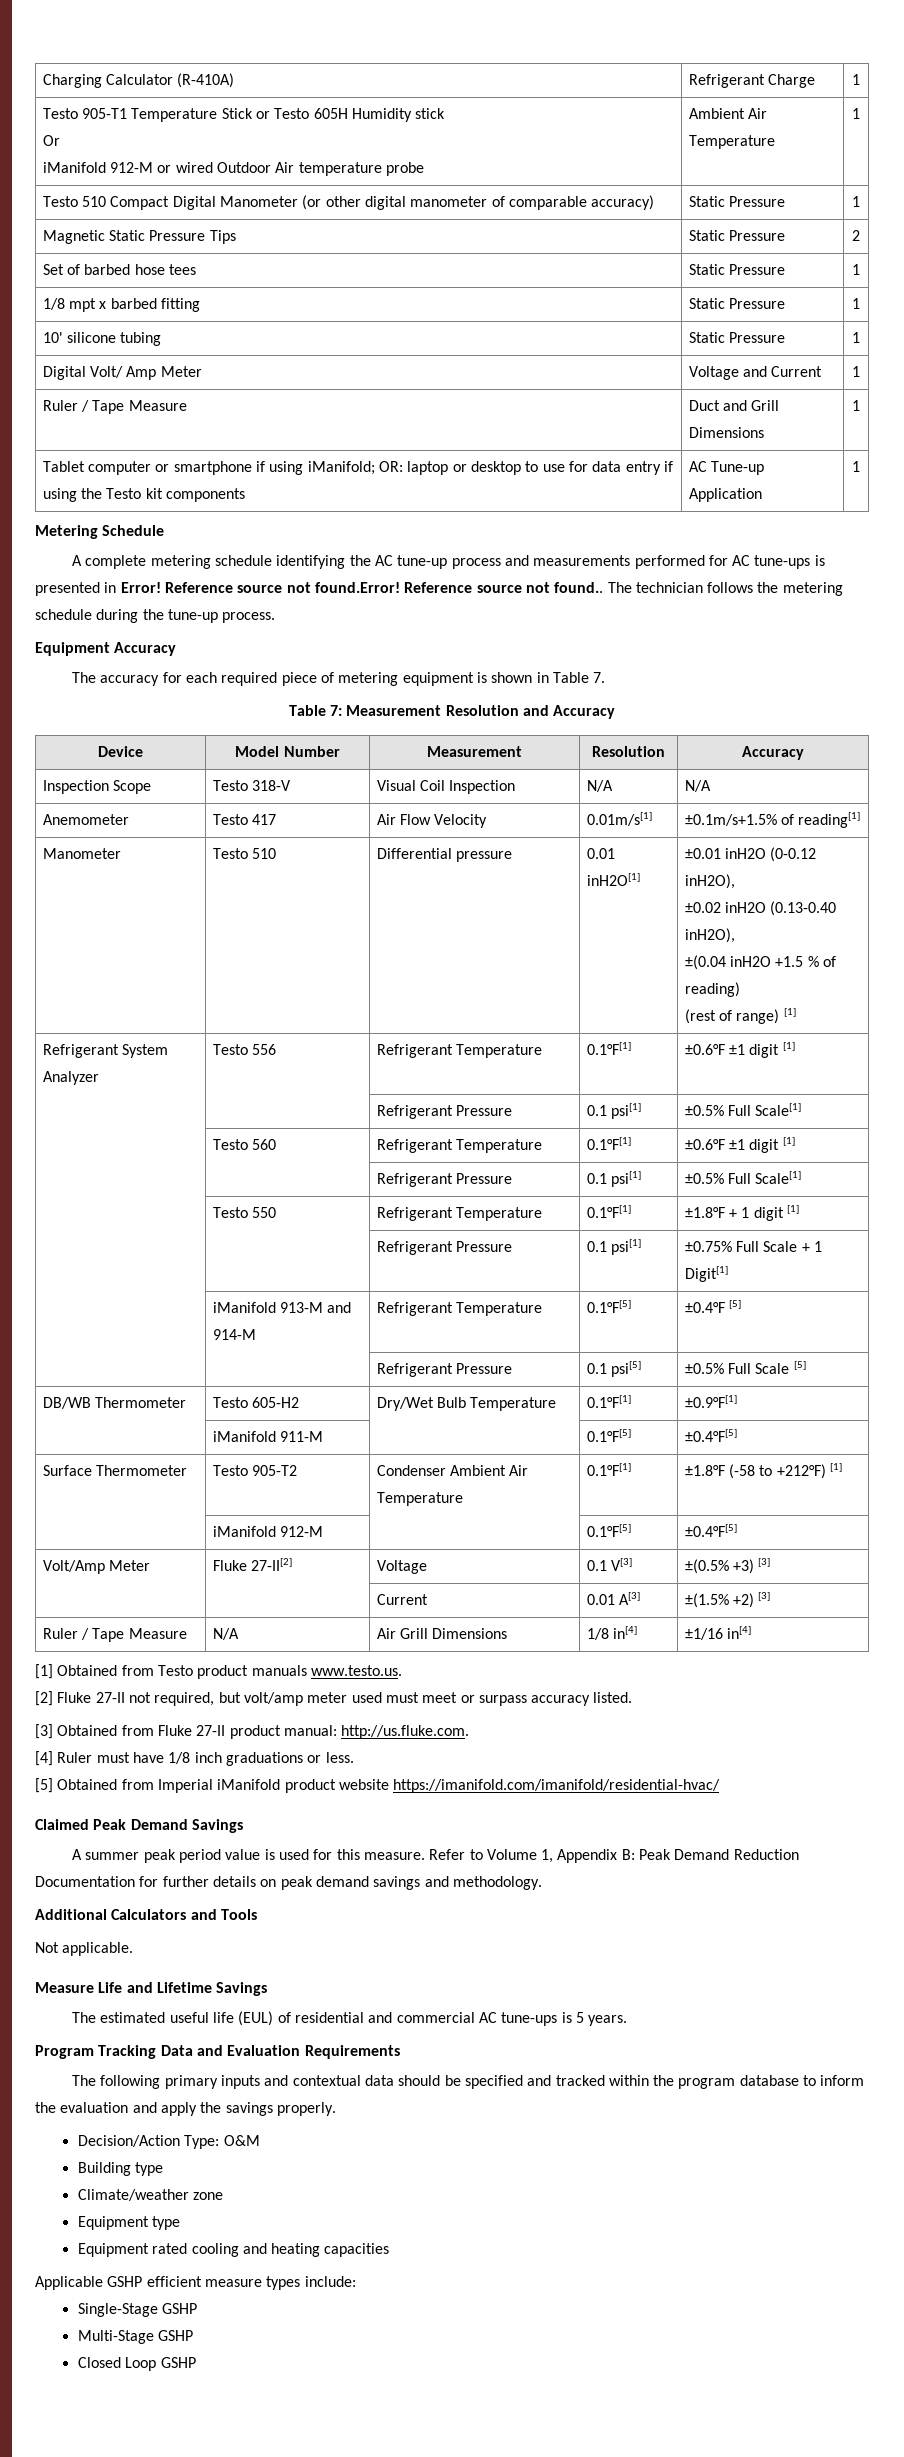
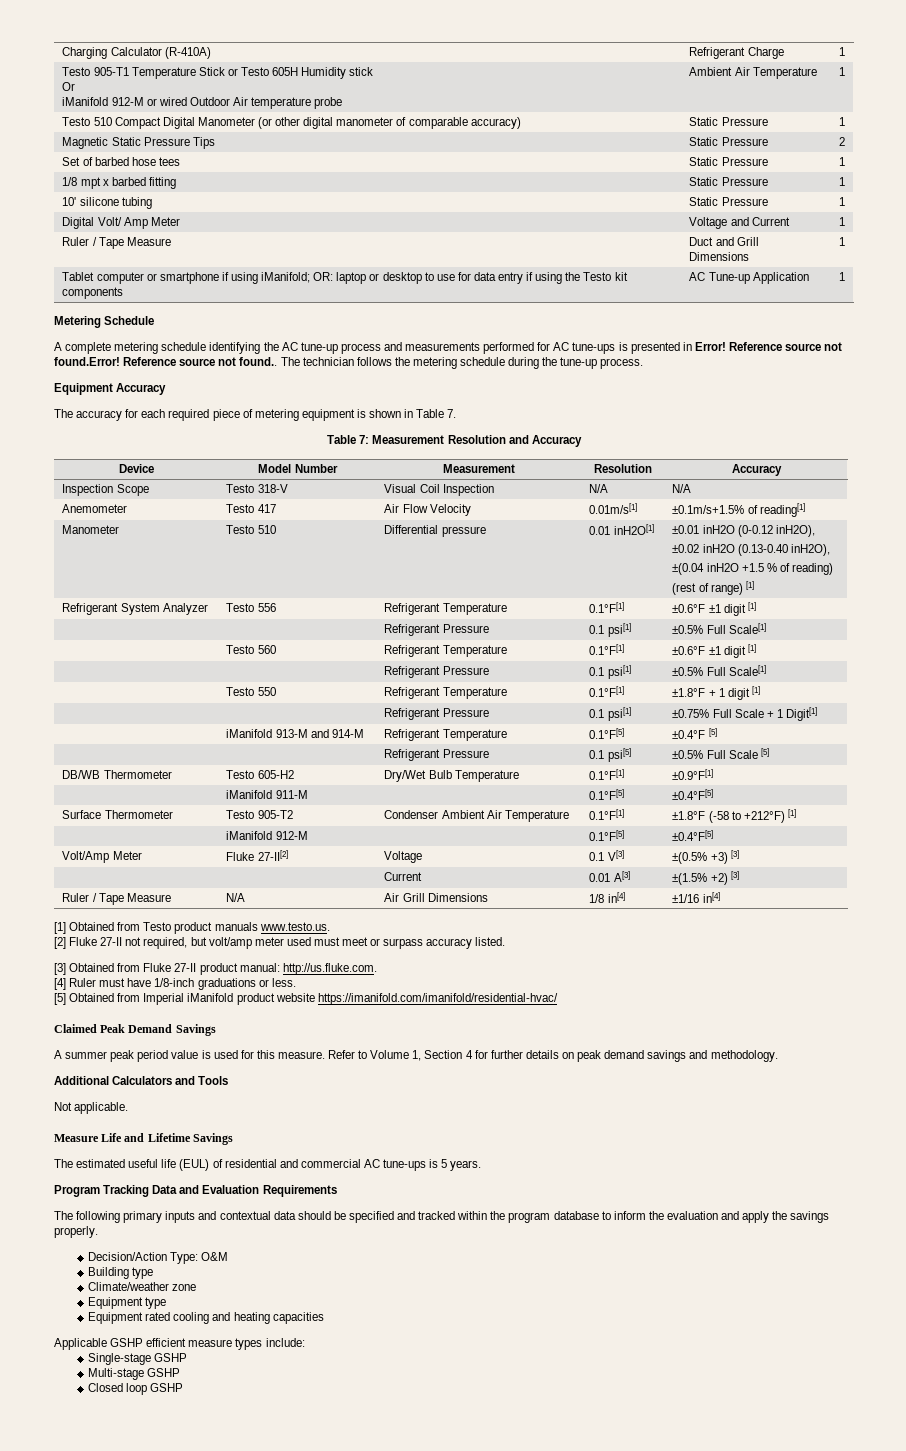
[168,1752,222,1764] 1/8 inch -> [154,978,195,987] 1/8-inch
[557,1849,799,1863] [35,1876,135,1887] Appendix B: Peak Demand Reduction Documentation -> [424,1050,473,1059] Section 4
[77,2303,198,2317] [77,2330,154,2344] Single-Stage GSHP // Multi-Stage -> [88,1353,188,1365] [88,1368,145,1380] Single-stage GSHP // Multi-stage
[125,2357,157,2371] Loop -> [126,1383,148,1395] loop

